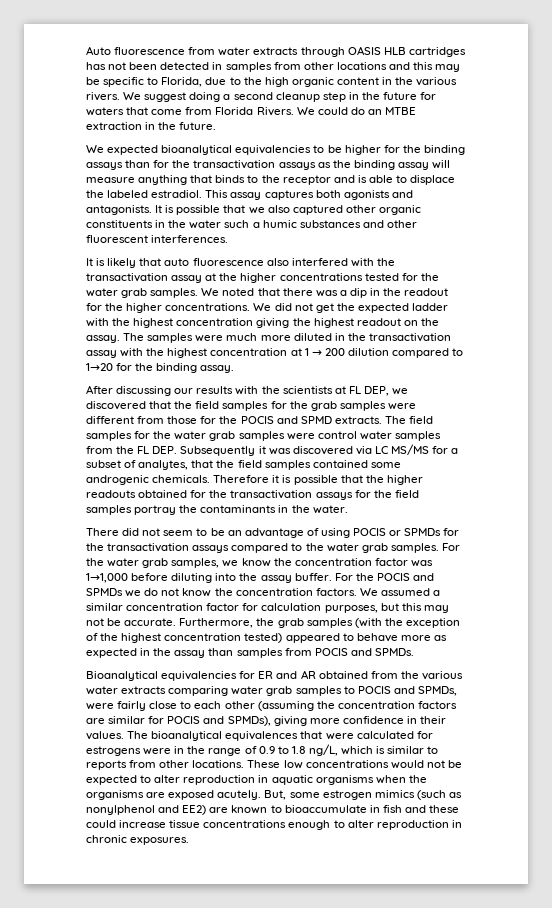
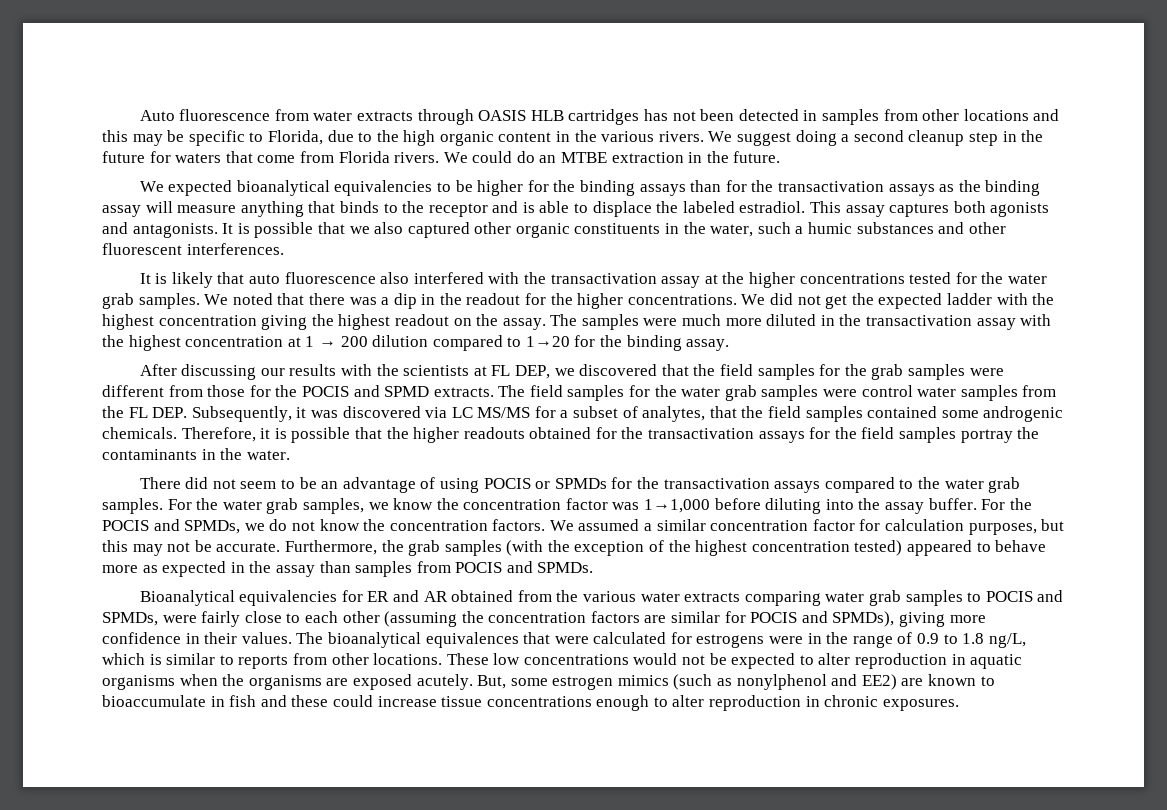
[256,107,294,116] Rivers. -> [394,152,440,163] rivers.
[189,220,222,229] water -> [710,224,754,237] water,
[180,446,256,456] Subsequently -> [191,406,292,422] Subsequently,
[213,475,270,483] Therefore -> [181,427,256,442] Therefore,
[86,588,123,596] SPMDs -> [184,520,241,534] SPMDs,

